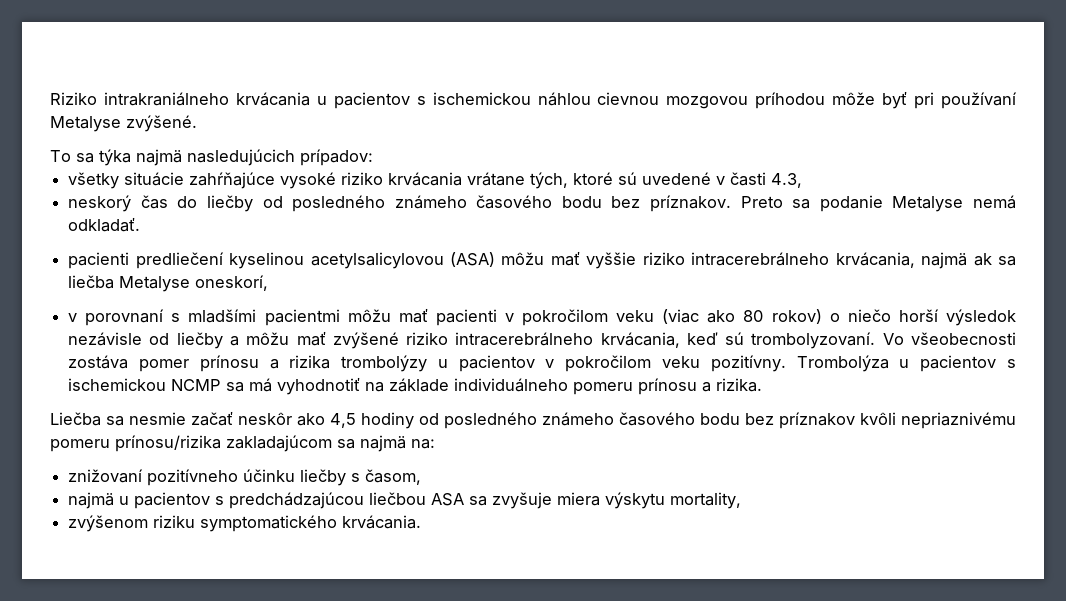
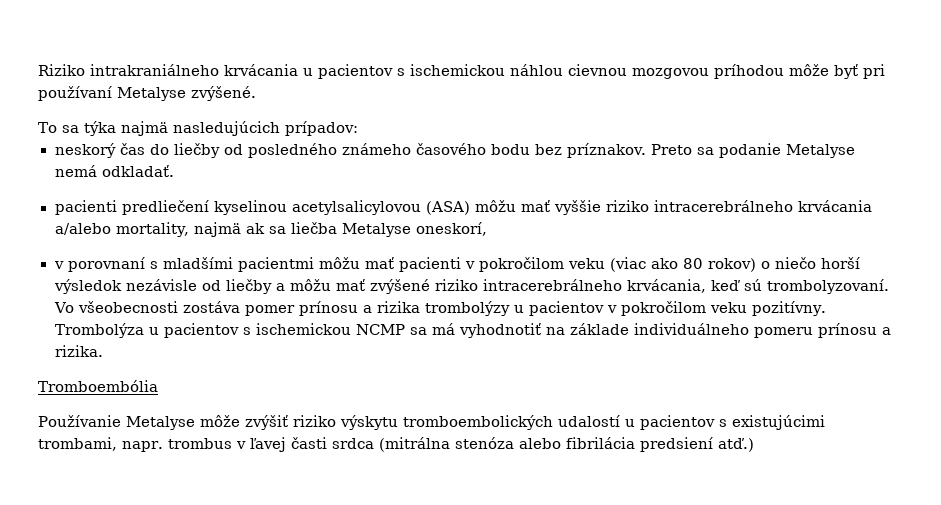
[68,172,803,189] // všetky situácie zahŕňajúce vysoké riziko krvácania vrátane tých, ktoré sú uvedené v časti 4.3, -> (358, 128) none
[835,252,915,268] krvácania, -> [797,200,872,212] [54,222,190,237] krvácania a/alebo mortality,
[50,411,1016,429] [50,435,435,452] [68,469,422,486] [68,492,742,509] [68,515,422,532] Liečba sa nesmie začať neskôr ako 4,5 hodiny od posledného známeho časového bodu bez príznakov kvôli nepriaznivému pomeru prínosu/rizika zakladajúcom sa najmä na: // znižovaní pozitívneho účinku liečby s časom, // najmä u pacientov s predchádzajúcou liečbou ASA sa zvyšuje miera výskytu mortality, // zvýšenom riziku symptomatického krvácania. -> [38,380,158,392] [38,415,825,430] [38,437,754,452] Tromboembólia // Používanie Metalyse môže zvýšiť riziko výskytu tromboembolických udalostí u pacientov s existujúcimi trombami, napr. trombus v ľavej časti srdca (mitrálna stenóza alebo fibrilácia predsiení atď.)

